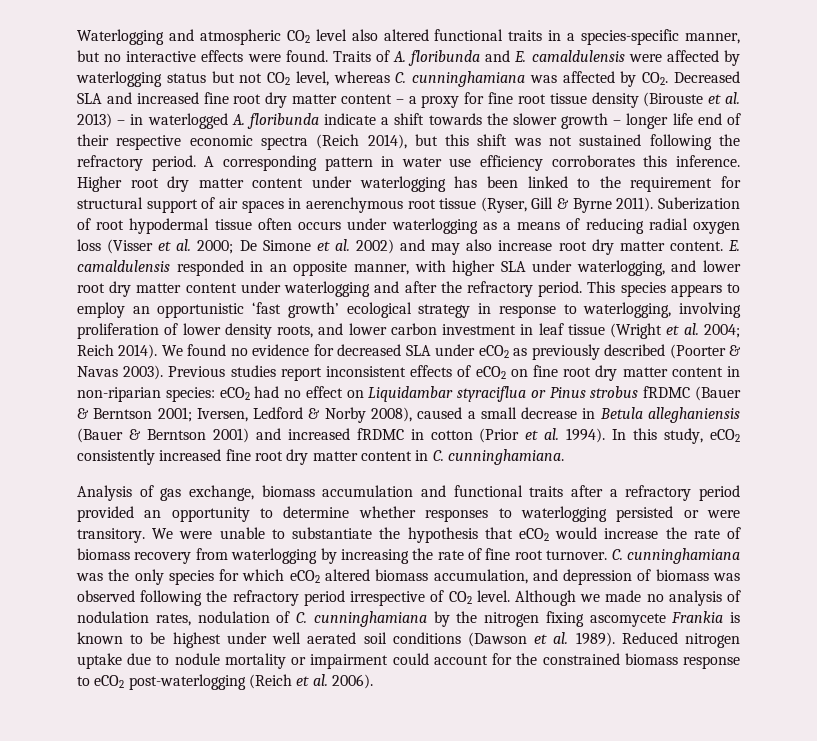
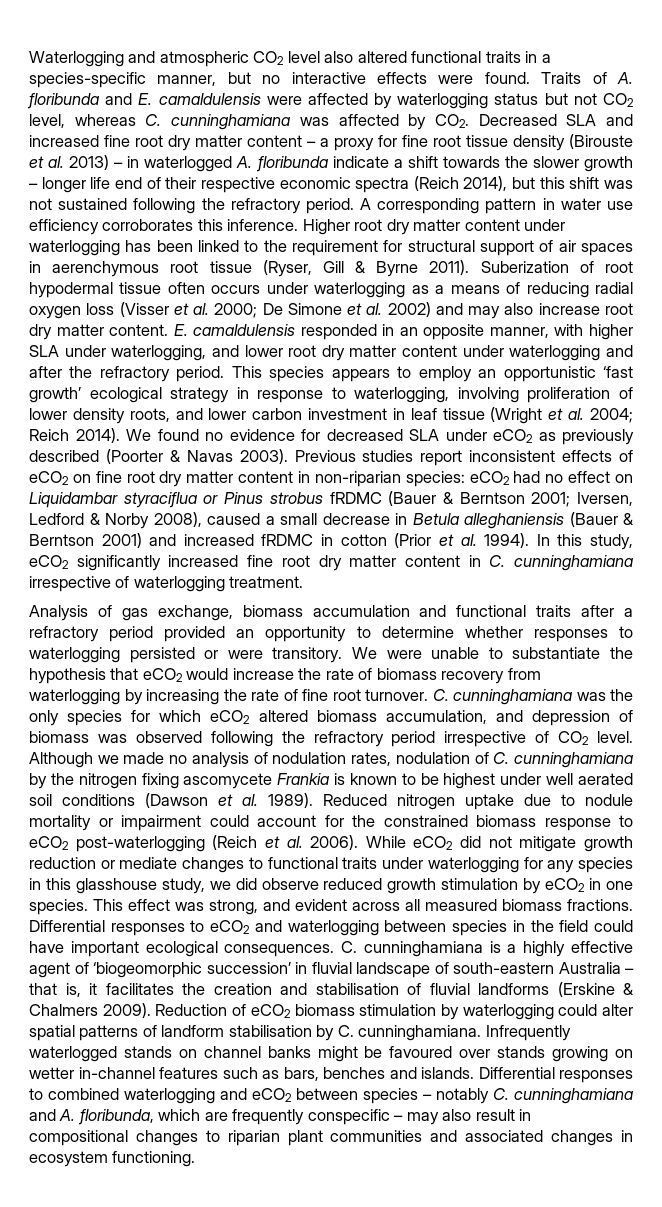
[77,449,155,465] consistently -> [76,555,161,571] significantly
[447,449,564,465] cunninghamiana. -> [514,555,633,571] [29,576,304,592] cunninghamiana irrespective of waterlogging treatment.
(373, 681) none -> [365,836,633,852] [29,857,634,873] [29,878,633,894] [29,899,633,915] [29,920,634,936] [29,941,633,957] [29,962,634,978] [29,982,634,997] [29,1003,634,1020] [29,1025,571,1041] [29,1046,633,1062] [29,1067,633,1083] [29,1088,633,1104] [29,1109,532,1125] [29,1130,634,1146] [29,1151,196,1167] While eCO2 did not mitigate growth reduction or mediate changes to functional traits under waterlogging for any species in this glasshouse study, we did observe reduced growth stimulation by eCO2 in one species. This effect was strong, and evident across all measured biomass fractions. Differential responses to eCO2 and waterlogging between species in the field could have important ecological consequences. C. cunninghamiana is a highly effective agent of ‘biogeomorphic succession’ in fluvial landscape of south-eastern Australia – that is, it facilitates the creation and stabilisation of fluvial landforms (Erskine & Chalmers 2009). Reduction of eCO2 biomass stimulation by waterlogging could alter spatial patterns of landform stabilisation by C. cunninghamiana. Infrequently waterlogged stands on channel banks might be favoured over stands growing on wetter in-channel features such as bars, benches and islands. Differential responses to combined waterlogging and eCO2 between species – notably C. cunninghamiana and A. floribunda, which are frequently conspecific – may also result in compositional changes to riparian plant communities and associated changes in ecosystem functioning.

